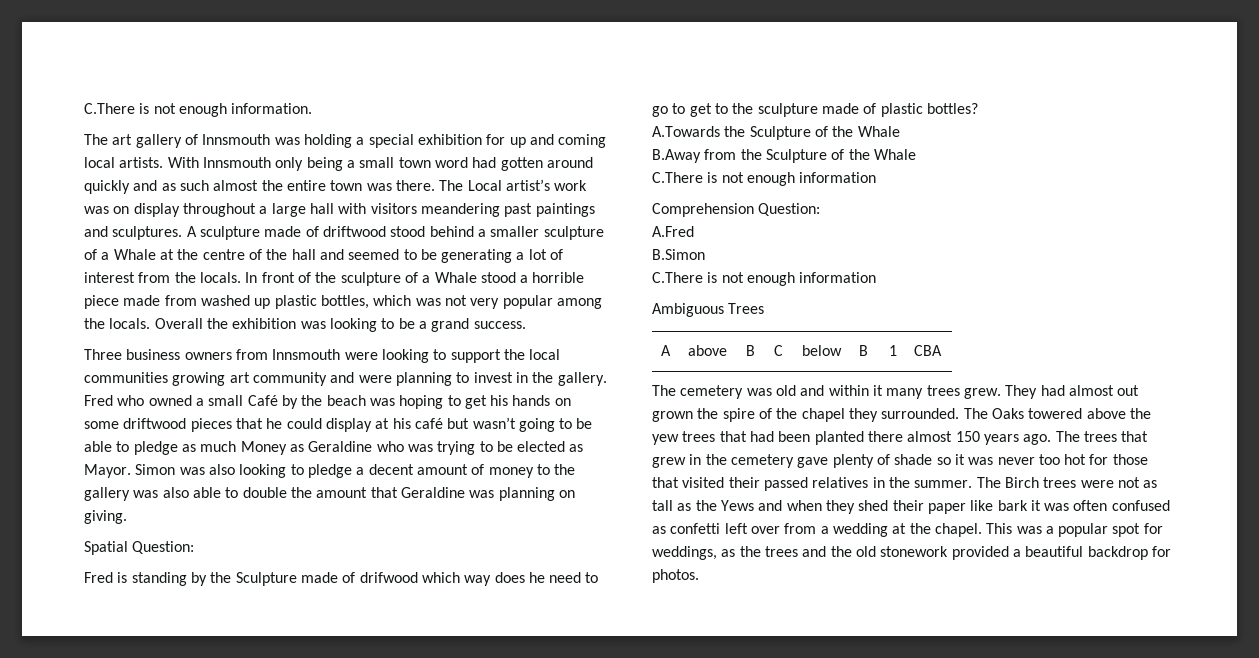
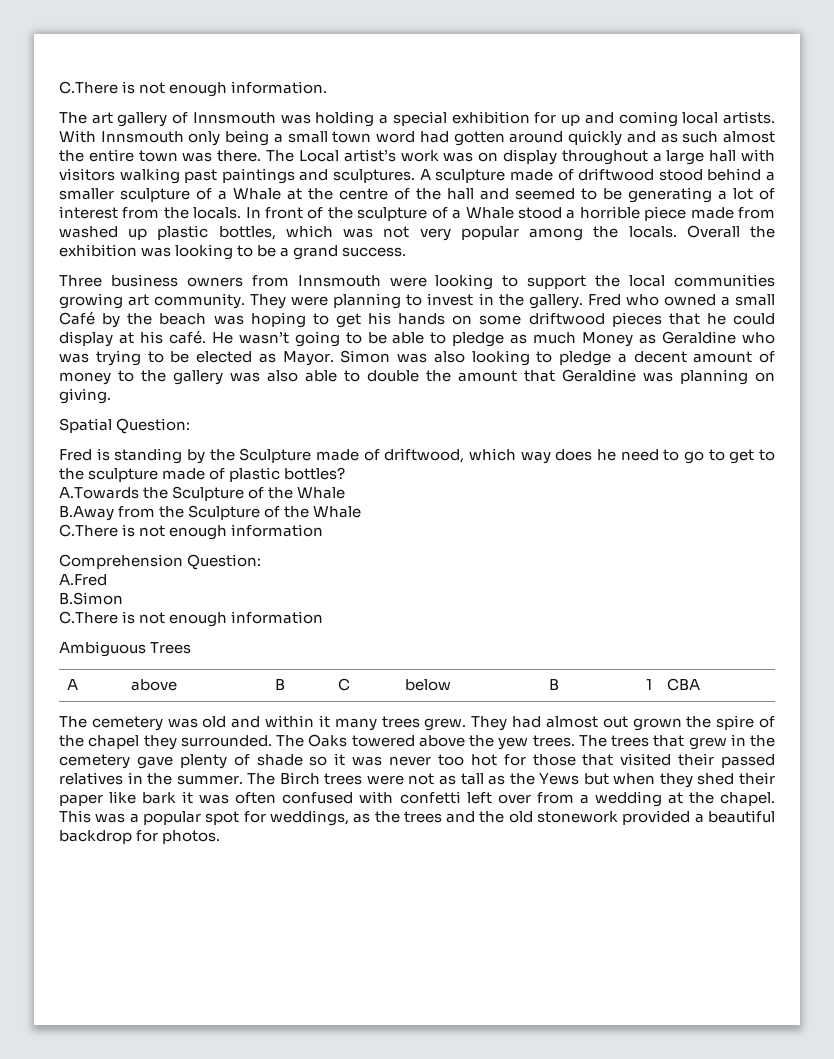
[420,203,500,217] meandering -> [119,168,180,184] walking
[252,372,355,386] community and -> [154,293,287,309] community. They
[414,418,470,429] café but -> [168,330,233,344] café. He
[359,572,418,583] drifwood -> [384,448,465,463] driftwood,
[682,431,1052,445] trees that had been planted there almost 150 years ago. -> [532,735,575,747] trees.
[758,500,783,511] and -> [583,773,609,785] but
[652,526,666,534] as -> [359,791,394,804] with

